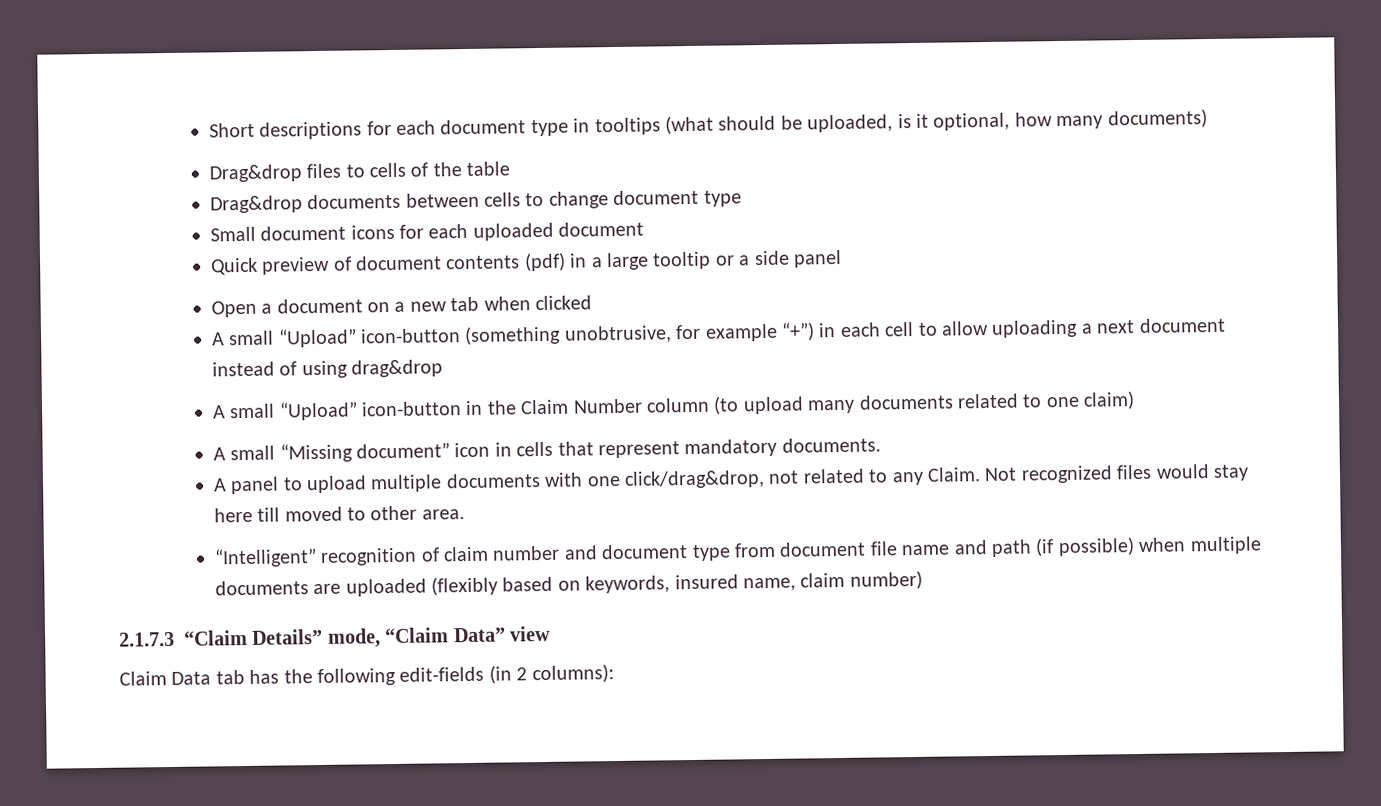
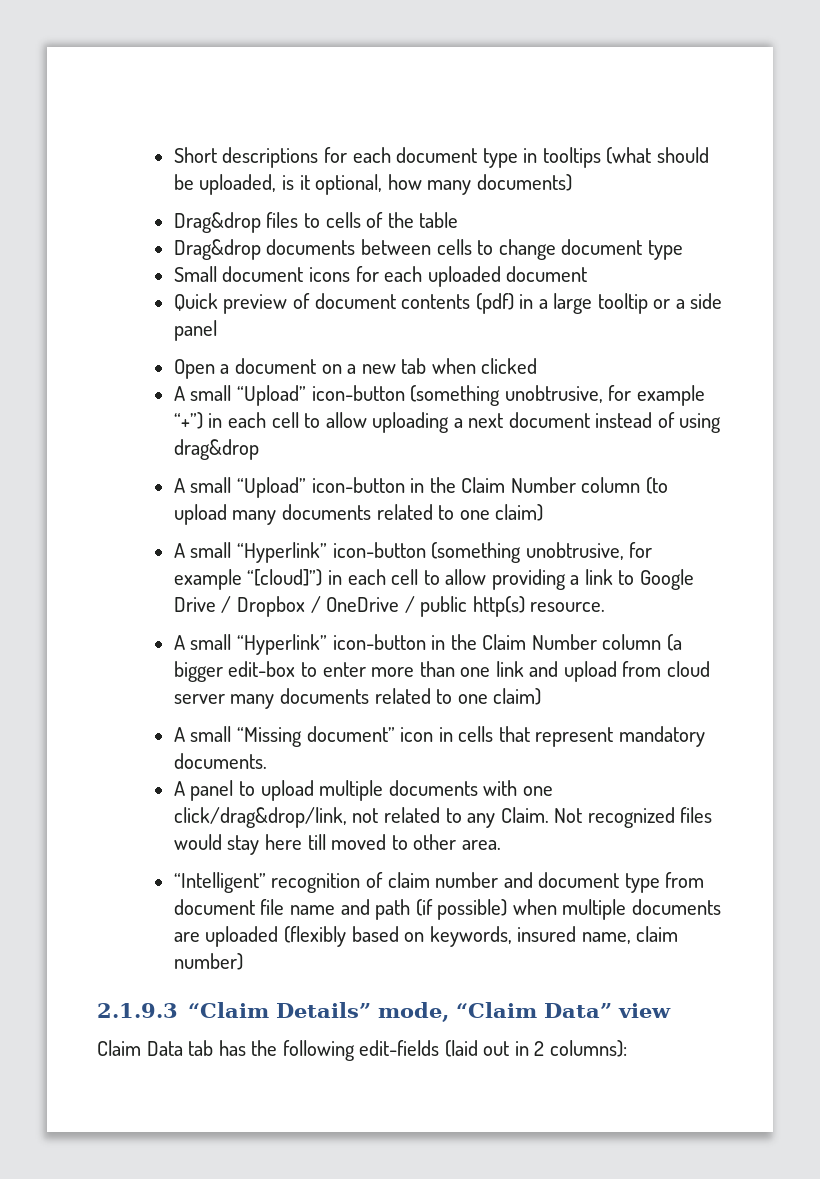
(1136, 400) none -> [173,542,653,563] [173,569,694,590] [173,596,606,617] [173,634,682,655] [173,661,710,682] [173,688,542,709] // A small “Hyperlink” icon-button (something unobtrusive, for example “[cloud]”) in each cell to allow providing a link to Google Drive / Dropbox / OneDrive / public http(s) resource. // A small “Hyperlink” icon-button in the Claim Number column (a bigger edit-box to enter more than one link and upload from cloud server many documents related to one claim)
[624,470,766,489] click/drag&drop, -> [173,807,347,828] click/drag&drop/link,
[119,631,175,647] 2.1.7.3 -> [97,1003,178,1018] 2.1.9.3
[488,665,512,684] (in -> [444,1040,529,1057] (laid out in

